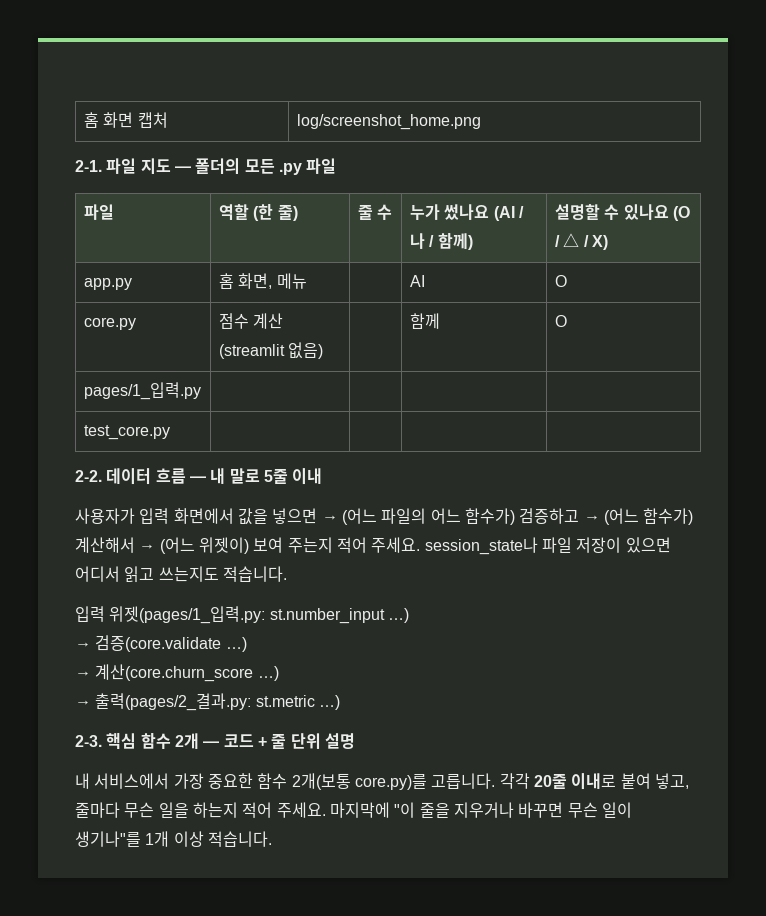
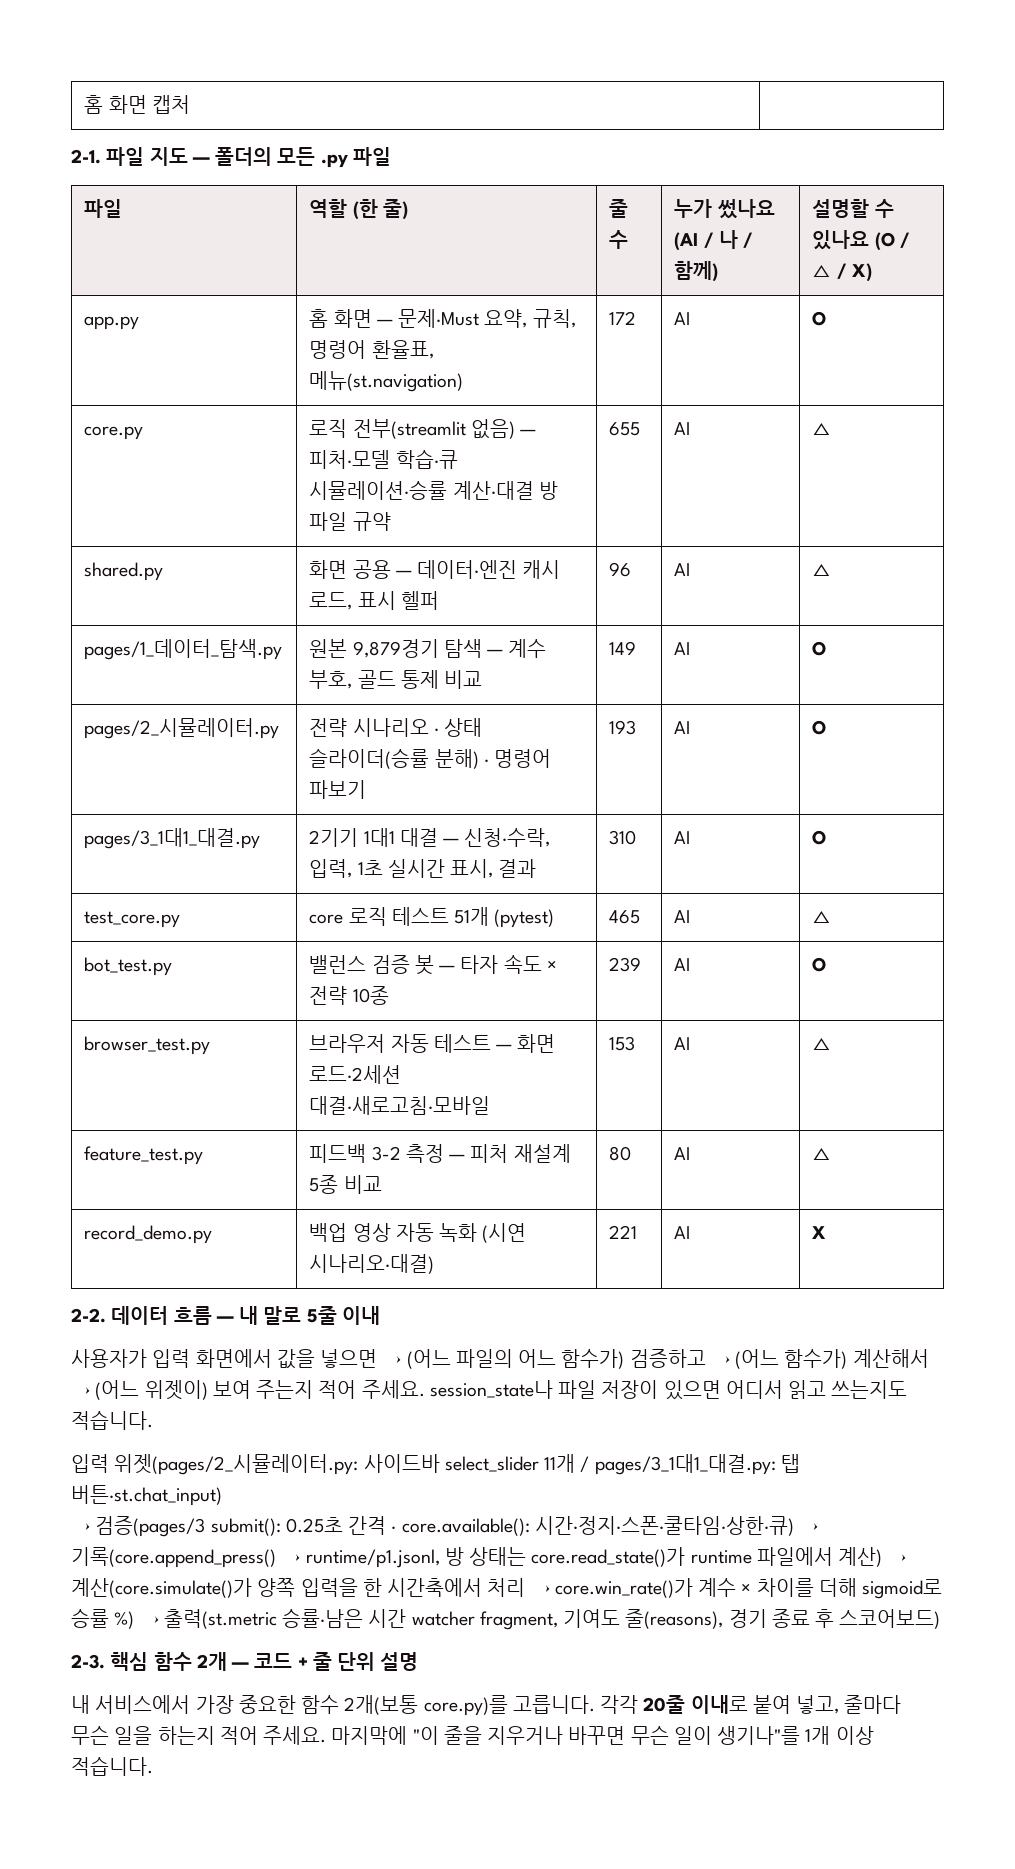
[296,114,481,130] log/screenshot_home.png -> (190, 104) none
[238,273,307,289] [409,275,425,287] [554,275,567,287] [83,317,136,330] [218,313,284,329] [218,342,324,359] [409,313,440,329] [554,315,567,327] [83,382,201,400] [83,425,170,440] 화면, 메뉴 | | AI | O // core.py | 점수 계산 (streamlit 없음) | | 함께 | O // pages/1_입력.py | | | | // test_core.py | | | | -> [333,309,576,328] [309,340,434,359] [309,371,464,392] [609,311,637,325] [674,312,691,325] [812,311,827,326] [84,426,144,440] [309,419,537,439] [309,449,458,469] [309,480,558,500] [309,512,391,531] [609,422,641,436] [674,422,691,435] [812,423,832,435] [84,562,164,581] [309,560,561,579] [309,591,439,610] [609,562,632,577] [674,563,691,576] [812,564,832,576] [84,639,283,660] [309,639,547,658] [309,670,483,689] [609,641,637,655] [674,642,691,655] [812,641,827,656] [84,718,280,739] [309,718,483,737] [309,748,552,769] [309,780,367,799] [609,720,637,735] [674,721,691,734] [812,720,827,735] [84,828,261,849] [309,828,551,847] [309,859,537,878] [609,830,637,845] [674,831,691,844] [812,830,827,845] [84,911,181,928] [309,907,555,928] [609,910,641,924] [674,910,691,923] [812,911,832,923] [84,957,173,976] [309,954,557,975] [309,986,389,1005] [609,957,642,972] [674,958,691,971] [812,957,827,972] [84,1036,211,1055] [309,1034,556,1053] [309,1065,402,1084] [309,1096,491,1115] [609,1036,636,1051] [674,1037,691,1050] [812,1038,832,1050] [84,1146,204,1165] [309,1144,571,1163] [309,1175,382,1194] [609,1146,632,1161] [674,1147,691,1160] [812,1148,832,1160] [84,1225,213,1244] [309,1223,527,1243] [309,1254,435,1274] [609,1225,638,1239] [674,1226,691,1239] [812,1226,827,1239] 화면 — 문제·Must 요약, 규칙, 명령어 환율표, 메뉴(st.navigation) | 172 | AI | O // core.py | 로직 전부(streamlit 없음) — 피처·모델 학습·큐 시뮬레이션·승률 계산·대결 방 파일 규약 | 655 | AI | △ // shared.py | 화면 공용 — 데이터·엔진 캐시 로드, 표시 헬퍼 | 96 | AI | △ // pages/1_데이터_탐색.py | 원본 9,879경기 탐색 — 계수 부호, 골드 통제 비교 | 149 | AI | O // pages/2_시뮬레이터.py | 전략 시나리오 · 상태 슬라이더(승률 분해) · 명령어 파보기 | 193 | AI | O // pages/3_1대1_대결.py | 2기기 1대1 대결 — 신청·수락, 입력, 1초 실시간 표시, 결과 | 310 | AI | O // test_core.py | core 로직 테스트 51개 (pytest) | 465 | AI | △ // bot_test.py | 밸런스 검증 봇 — 타자 속도 × 전략 10종 | 239 | AI | O // browser_test.py | 브라우저 자동 테스트 — 화면 로드·2세션 대결·새로고침·모바일 | 153 | AI | △ // feature_test.py | 피드백 3-2 측정 — 피처 재설계 5종 비교 | 80 | AI | △ // record_demo.py | 백업 영상 자동 녹화 (시연 시나리오·대결) | 221 | AI | X
[109,606,409,624] [75,635,247,652] [75,664,279,682] [75,693,340,711] 위젯(pages/1_입력.py: st.number_input …) // → 검증(core.validate …) // → 계산(core.churn_score …) // → 출력(pages/2_결과.py: st.metric …) -> [114,1454,800,1475] [71,1485,222,1506] [71,1516,819,1537] [71,1547,907,1568] [71,1578,943,1599] [71,1608,941,1630] 위젯(pages/2_시뮬레이터.py: 사이드바 select_slider 11개 / pages/3_1대1_대결.py: 탭 버튼·st.chat_input) // → 검증(pages/3 submit(): 0.25초 간격 · core.available(): 시간·정지·스폰·쿨타임·상한·큐) → 기록(core.append_press() → runtime/p1.jsonl, 방 상태는 core.read_state()가 runtime 파일에서 계산) → 계산(core.simulate()가 양쪽 입력을 한 시간축에서 처리 → core.win_rate()가 계수 × 차이를 더해 sigmoid로 승률 %) → 출력(st.metric 승률·남은 시간 watcher fragment, 기여도 줄(reasons), 경기 종료 후 스코어보드)

